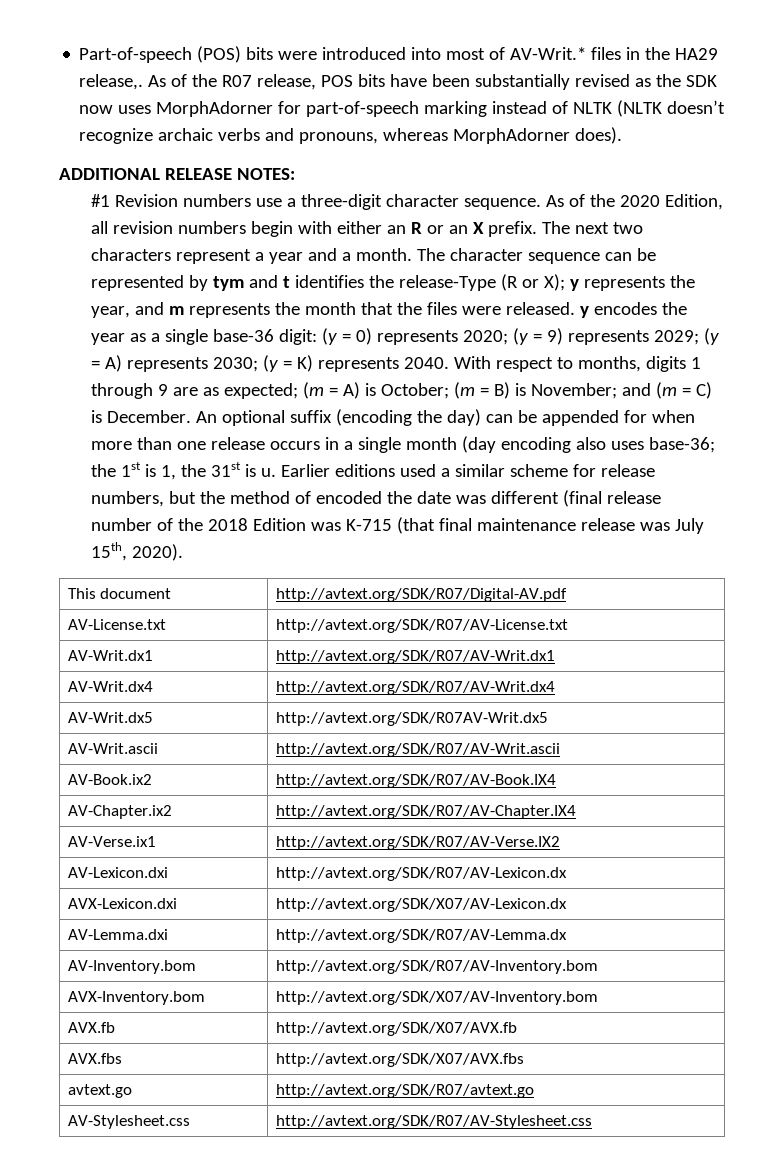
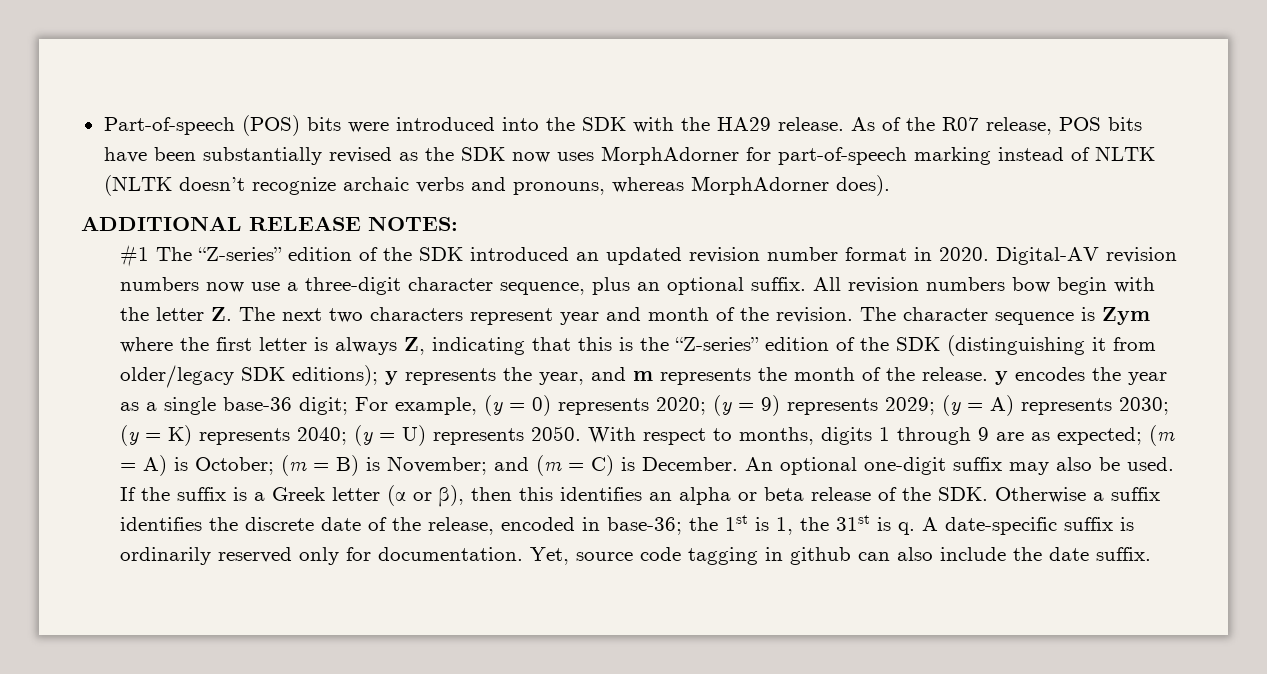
[446,47,641,60] most of AV-Writ.* files in -> [545,117,674,133] the SDK with
[79,74,144,90] release,. -> [777,117,844,131] release.
[115,194,724,210] [91,221,247,234] Revision numbers use a three-digit character sequence. As of the 2020 Edition, all revision numbers -> [156,247,1178,265] [120,277,1051,295] The “Z-series” edition of the SDK introduced an updated revision number format in 2020. Digital-AV revision numbers now use a three-digit character sequence, plus an optional suffix. All revision numbers bow
[337,221,538,237] either an R or an X prefix. -> [120,307,233,321] the letter Z.
[255,252,265,261] a -> (554, 316) none
[342,248,657,264] [91,274,566,291] a month. The character sequence can be represented by tym and t identifies the release-Type (R or X); -> [648,307,1151,325] [120,335,1157,356] [120,365,379,388] month of the revision. The character sequence is Zym where the first letter is always Z, indicating that this is the “Z-series” edition of the SDK (distinguishing it from older/legacy SDK editions);
[361,302,576,315] that the files were released. -> [862,367,989,381] of the release.
[279,329,318,345] digit: -> [299,397,478,415] digit; For example,
[404,357,450,369] 2040. -> [297,425,582,446] 2040; (y = U) represents 2050.
[290,409,696,426] [91,436,645,453] suffix (encoding the day) can be appended for when more than one release occurs in a single month (day encoding also uses -> [864,457,1175,475] [120,485,1161,507] [120,517,601,535] one-digit suffix may also be used. If the suffix is a Greek letter (α or β), then this identifies an alpha or beta release of the SDK. Otherwise a suffix identifies the discrete date of the release, encoded in
[261,464,656,477] [91,490,662,507] [91,517,705,534] [91,542,184,561] [67,588,172,599] [275,588,567,602] [67,619,166,630] [275,619,568,633] [67,650,153,661] [275,650,555,664] [67,681,153,692] [275,681,555,695] [67,712,153,723] [275,712,548,726] [67,743,158,754] [275,743,560,757] [67,774,152,785] [275,774,556,788] [67,805,172,819] [275,805,576,819] [67,836,156,847] [275,836,560,850] [67,867,168,878] [275,867,567,881] [67,898,177,909] [275,898,567,912] [67,929,168,940] [275,929,567,943] [67,960,196,974] [275,960,598,974] [67,991,205,1005] [275,991,598,1005] [67,1022,115,1033] [275,1022,517,1036] [67,1053,122,1064] [275,1053,524,1067] [67,1084,132,1098] [275,1084,534,1098] [67,1115,190,1129] [275,1115,592,1129] u. Earlier editions used a similar scheme for release numbers, but the method of encoded the date was different (final release number of the 2018 Edition was K-715 (that final maintenance release was July 15th, 2020). // This document | http://avtext.org/SDK/R07/Digital-AV.pdf // AV-License.txt | http://avtext.org/SDK/R07/AV-License.txt // AV-Writ.dx1 | http://avtext.org/SDK/R07/AV-Writ.dx1 // AV-Writ.dx4 | http://avtext.org/SDK/R07/AV-Writ.dx4 // AV-Writ.dx5 | http://avtext.org/SDK/R07AV-Writ.dx5 // AV-Writ.ascii | http://avtext.org/SDK/R07/AV-Writ.ascii // AV-Book.ix2 | http://avtext.org/SDK/R07/AV-Book.IX4 // AV-Chapter.ix2 | http://avtext.org/SDK/R07/AV-Chapter.IX4 // AV-Verse.ix1 | http://avtext.org/SDK/R07/AV-Verse.IX2 // AV-Lexicon.dxi | http://avtext.org/SDK/R07/AV-Lexicon.dx // AVX-Lexicon.dxi | http://avtext.org/SDK/X07/AV-Lexicon.dx // AV-Lemma.dxi | http://avtext.org/SDK/R07/AV-Lemma.dx // AV-Inventory.bom | http://avtext.org/SDK/R07/AV-Inventory.bom // AVX-Inventory.bom | http://avtext.org/SDK/X07/AV-Inventory.bom // AVX.fb | http://avtext.org/SDK/X07/AVX.fb // AVX.fbs | http://avtext.org/SDK/X07/AVX.fbs // avtext.go | http://avtext.org/SDK/R07/avtext.go // AV-Stylesheet.css | http://avtext.org/SDK/R07/AV-Stylesheet.css -> [898,517,1135,535] [120,547,1152,565] q. A date-specific suffix is ordinarily reserved only for documentation. Yet, source code tagging in github can also include the date suffix.

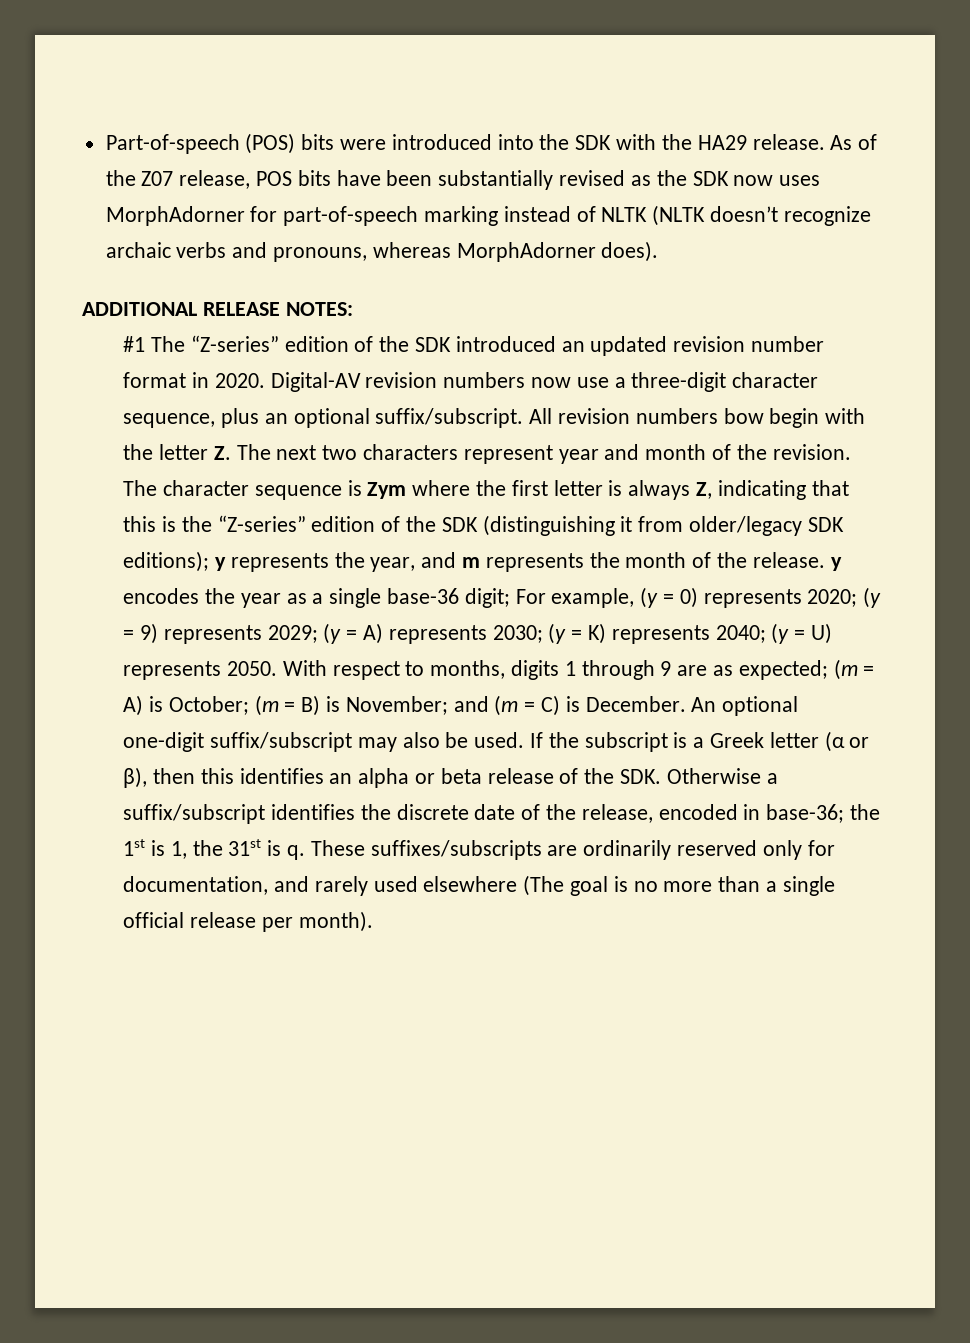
[941,117,979,131] R07 -> [141,171,174,186] Z07
[751,277,807,291] suffix. -> [375,408,524,428] suffix/subscript.
[953,457,1003,471] suffix -> [209,732,352,752] suffix/subscript
[177,487,227,501] suffix -> [584,732,668,752] subscript
[1111,487,1161,501] suffix -> [123,804,266,824] suffix/subscript
[922,517,1135,535] [120,547,1152,565] A date-specific suffix is ordinarily reserved only for documentation. Yet, source code tagging in github can also include the date suffix. -> [310,840,835,860] [123,875,835,896] [123,911,373,932] These suffixes/subscripts are ordinarily reserved only for documentation, and rarely used elsewhere (The goal is no more than a single official release per month).

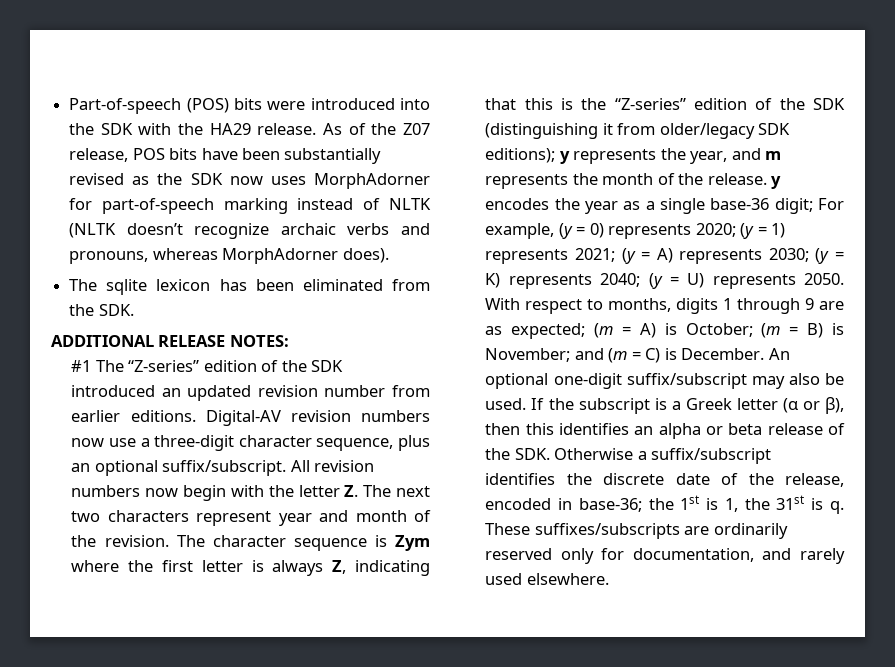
(659, 251) none -> [69,279,430,295] [69,304,134,316] // The sqlite lexicon has been eliminated from the SDK.
[123,372,265,388] format in 2020. -> [392,385,430,397] [71,410,196,422] from earlier editions.
[723,408,764,424] bow -> [145,488,179,497] now
[139,623,318,644] 9) represents 2029; -> [771,223,786,238] [485,248,615,264] 1) represents 2021;
[423,875,835,896] [123,911,373,932] elsewhere (The goal is no more than a single official release per month). -> [526,573,609,585] elsewhere.

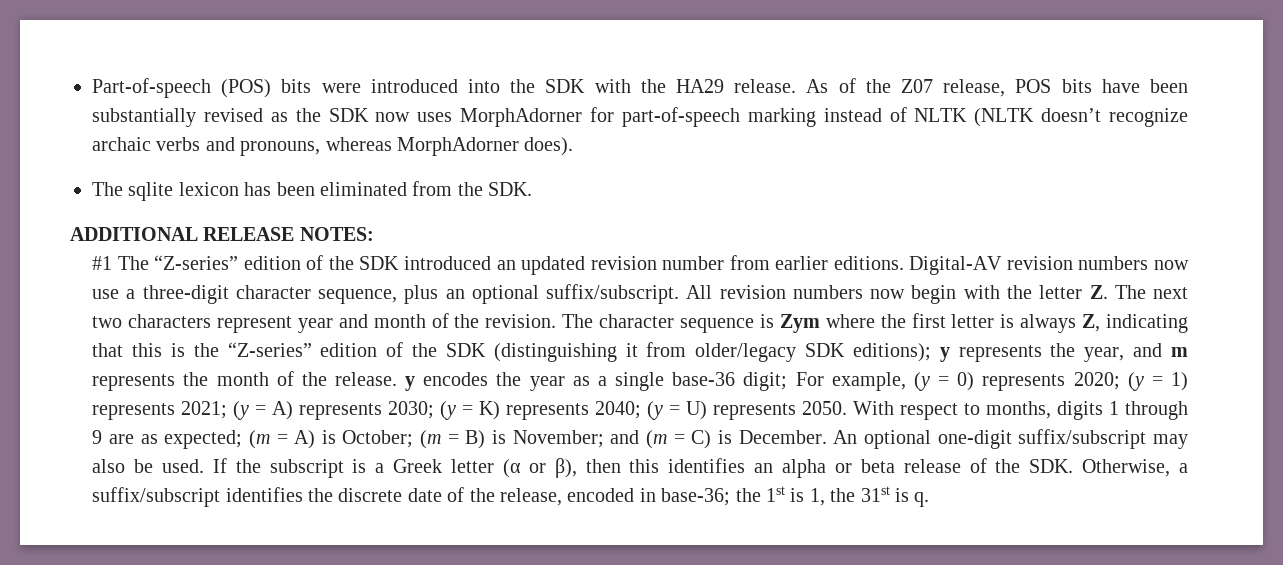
[554,448,634,460] Otherwise -> [1082,459,1171,477] Otherwise,
[485,523,788,539] [485,548,845,564] [485,573,609,585] These suffixes/subscripts are ordinarily reserved only for documentation, and rarely used elsewhere. -> (930, 499) none

